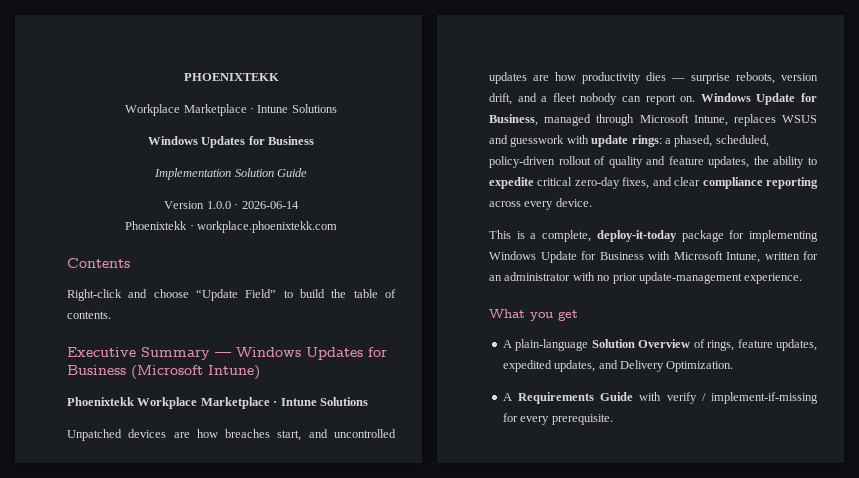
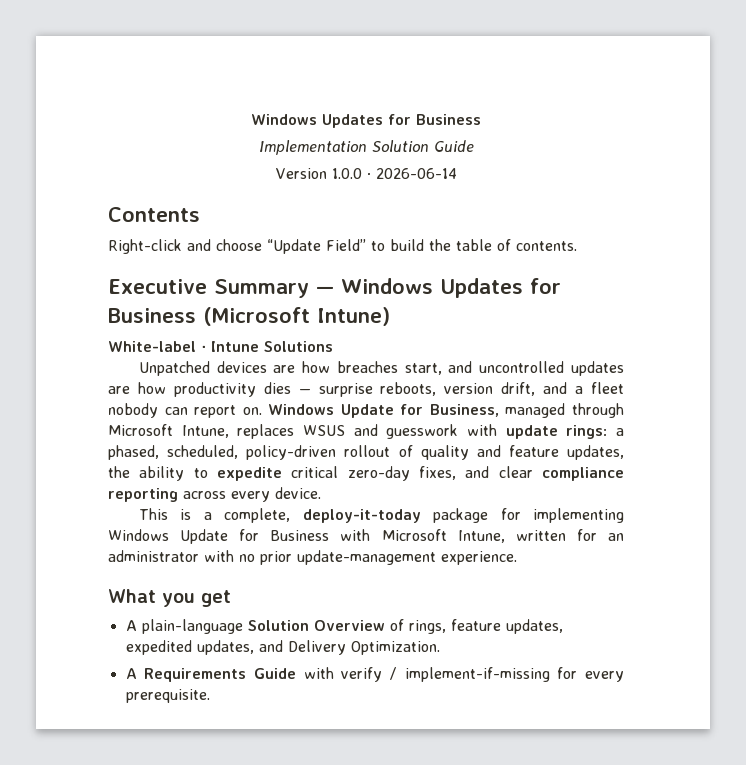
[183,73,279,81] [125,104,337,116] PHOENIXTEKK // Workplace Marketplace · Intune Solutions // -> (251, 119) none
[125,221,337,233] // Phoenixtekk · workplace.phoenixtekk.com -> (457, 173) none
[67,397,270,409] Phoenixtekk Workplace Marketplace -> [108,341,196,352] White-label

